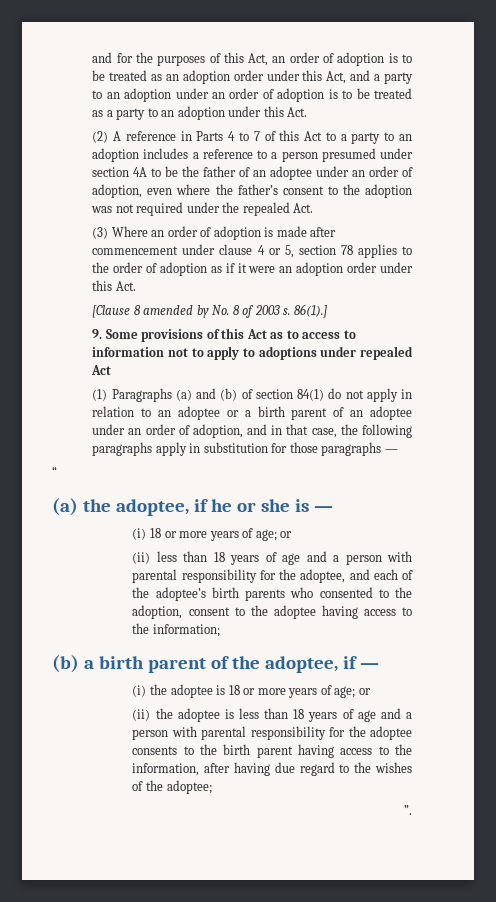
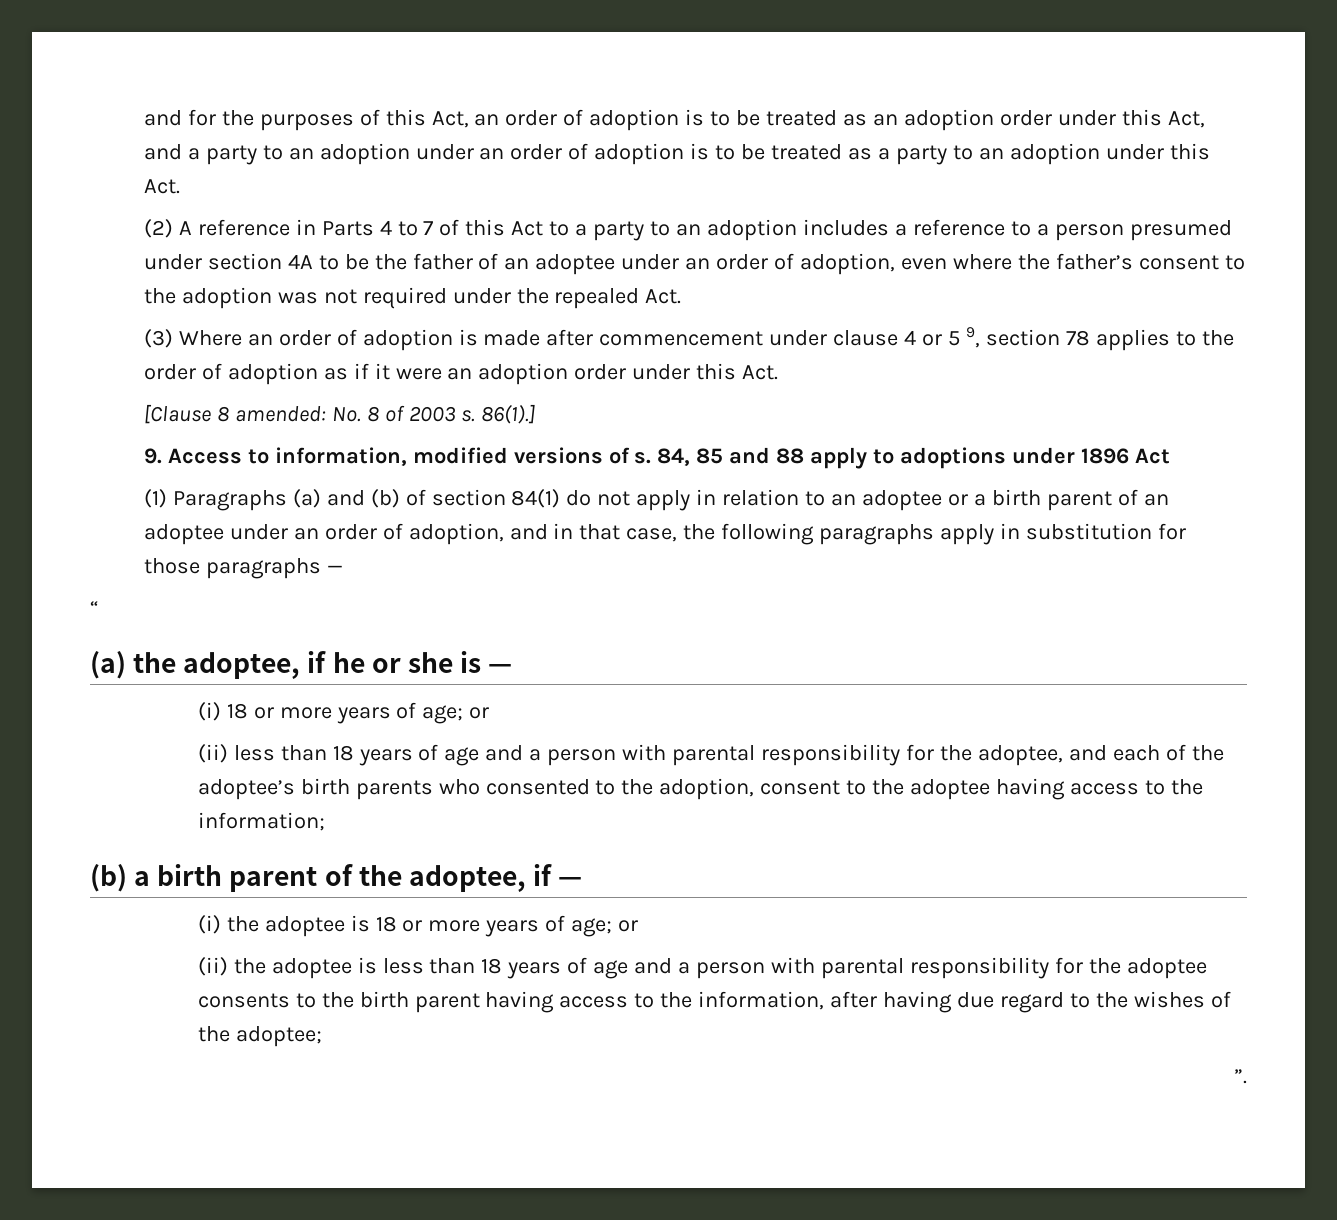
[284,245,294,258] 5, -> [948,327,980,348] 5 9,
[143,305,209,318] amended by -> [234,406,326,422] amended:
[105,328,356,342] [92,347,204,357] Some provisions of this Act as to access to information not to -> [167,447,805,466] Access to information, modified versions of s. 84, 85 and 88
[360,346,413,360] repealed -> [1080,448,1129,464] 1896

